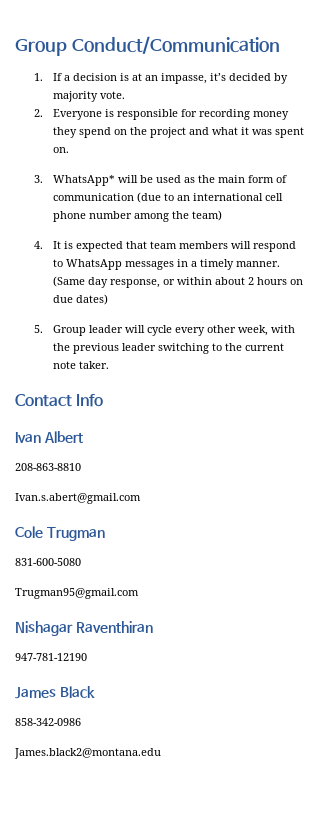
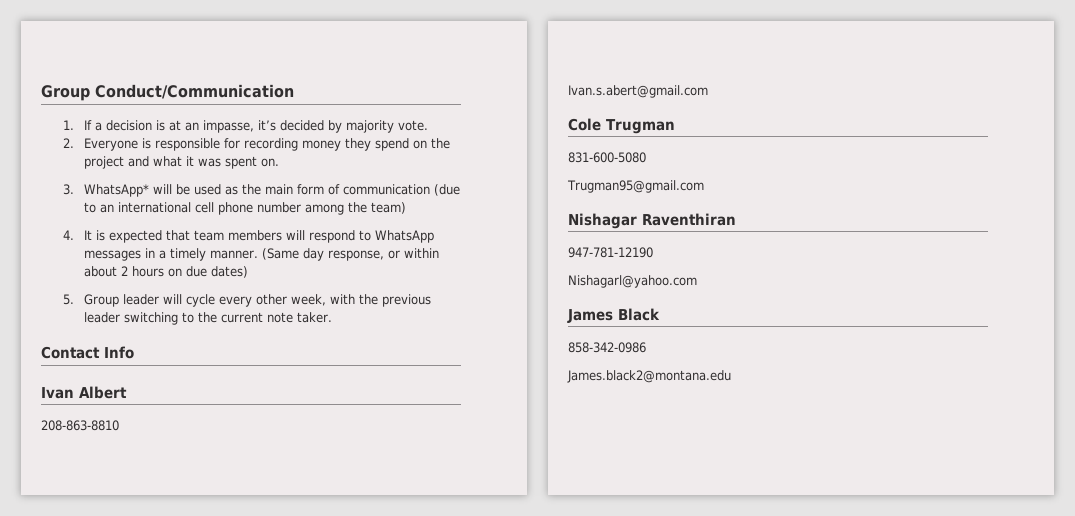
(87, 657) none -> [568,275,697,288] // Nishagarl@yahoo.com

